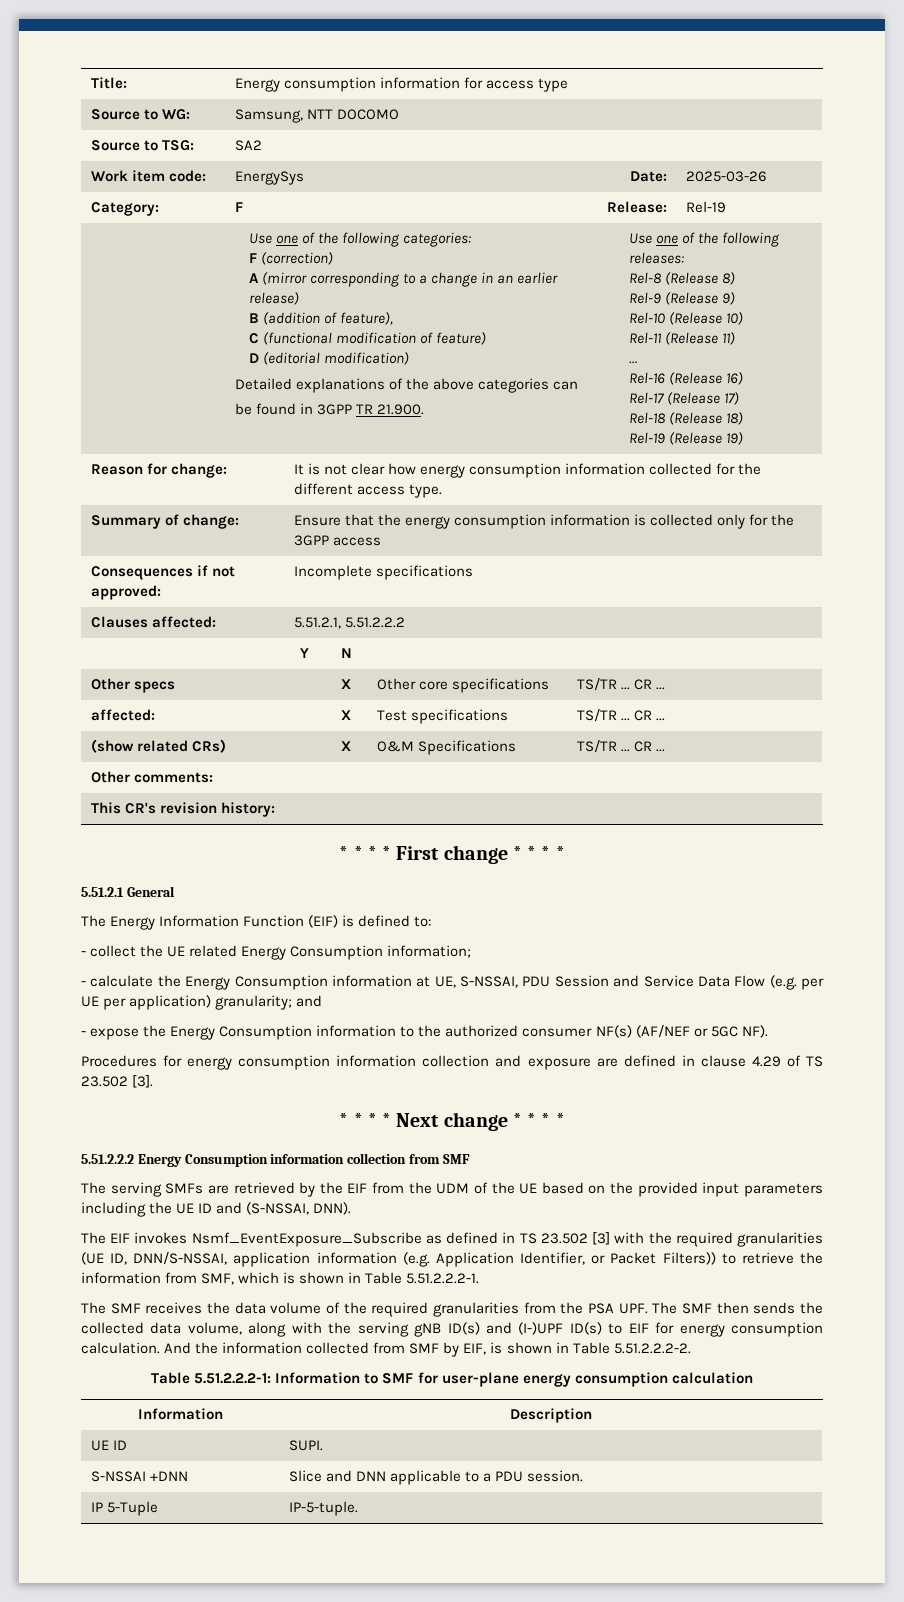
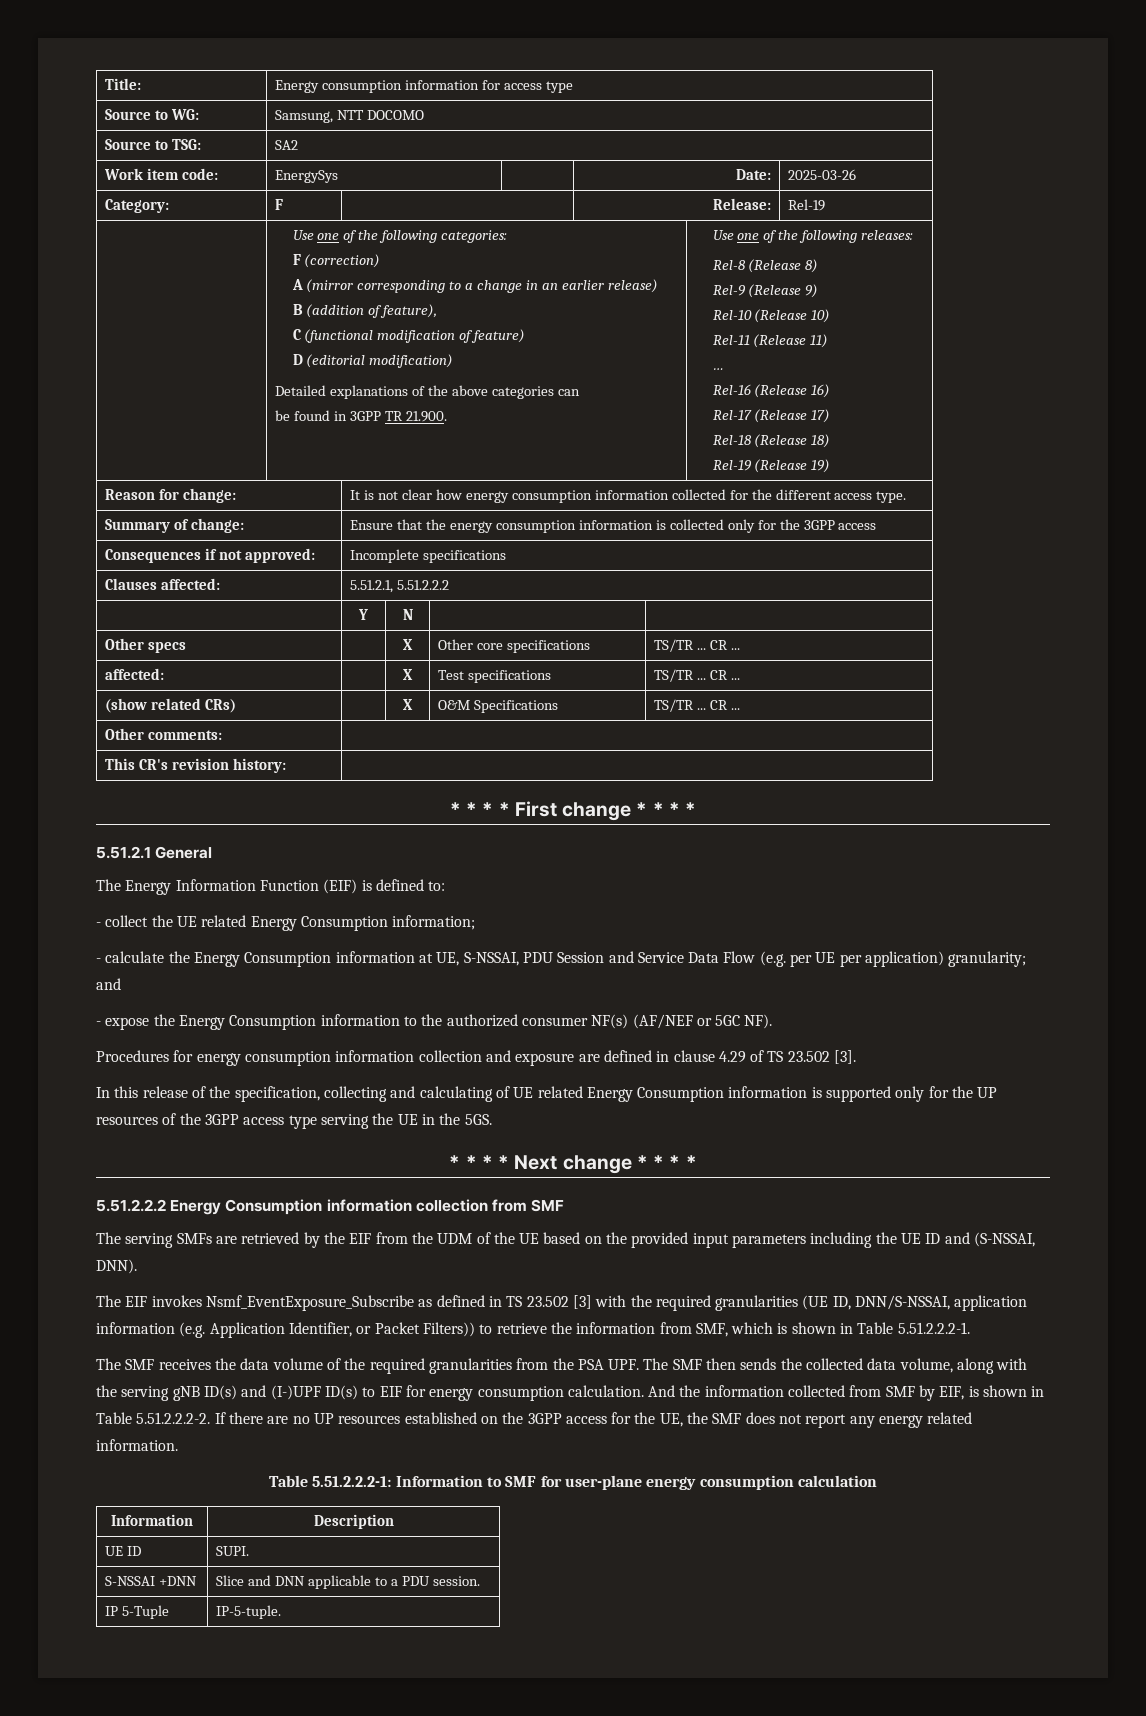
(154, 1081) none -> [96,1086,998,1102] [96,1113,492,1129] // In this release of the specification, collecting and calculating of UE related Energy Consumption information is supported only for the UP resources of the 3GPP access type serving the UE in the 5GS.
(691, 1348) none -> [214,1412,973,1428] [96,1439,178,1451] If there are no UP resources established on the 3GPP access for the UE, the SMF does not report any energy related information.

